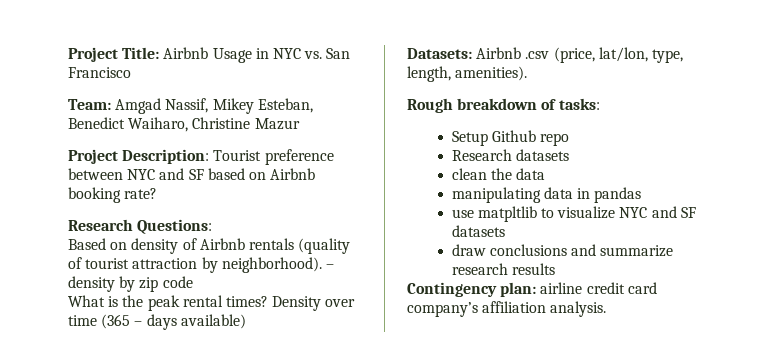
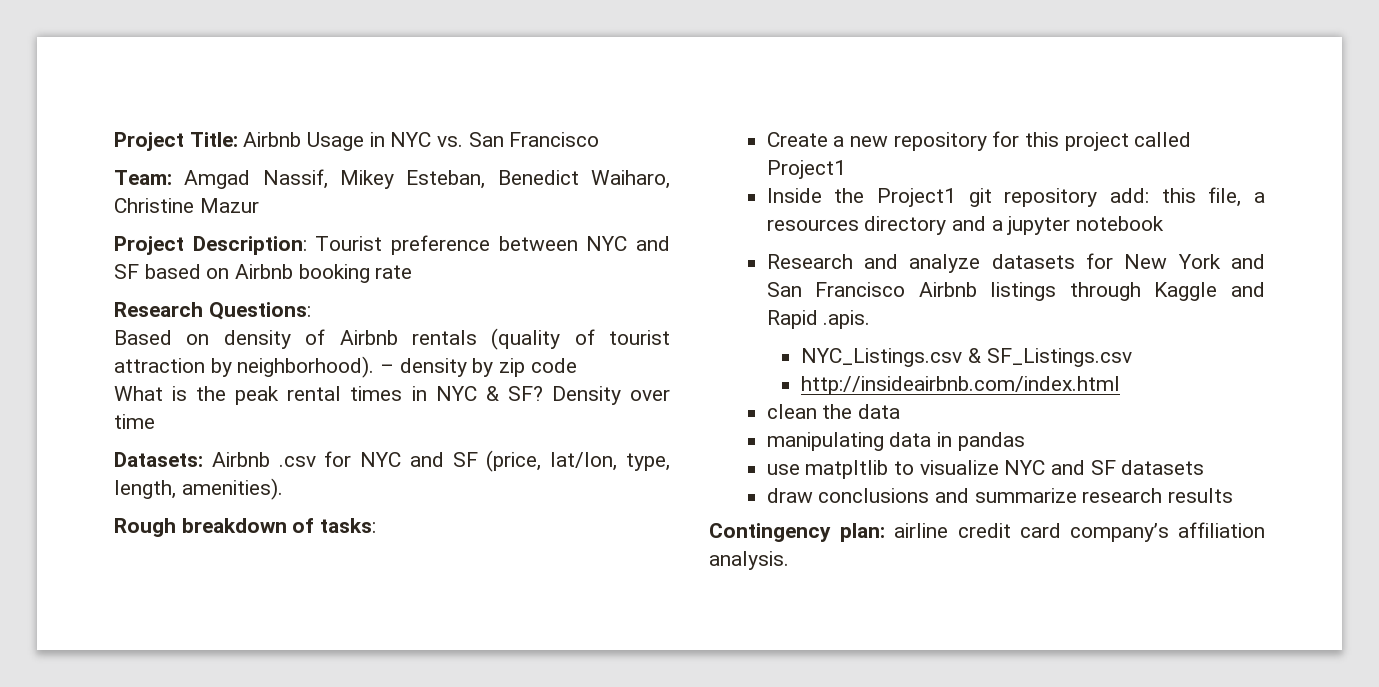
[124,188,158,199] rate? -> [375,265,413,279] rate
[225,296,268,307] times? -> [350,386,543,401] times in NYC & SF?
[101,314,246,330] (365 – days available) -> (155, 421) none
(550, 55) none -> [324,451,478,467] for NYC and SF
[451,130,569,146] [451,149,569,161] Setup Github repo // Research datasets -> [766,131,1192,151] [766,160,846,179] [766,187,1265,207] [766,216,1165,235] [766,253,1265,273] [766,282,1265,301] [766,310,871,329] [801,348,1132,367] [801,376,1121,395] Create a new repository for this project called Project1 // Inside the Project1 git repository add: this file, a resources directory and a jupyter notebook // Research and analyze datasets for New York and San Francisco Airbnb listings through Kaggle and Rapid .apis. // NYC_Listings.csv & SF_Listings.csv // http://insideairbnb.com/index.html

